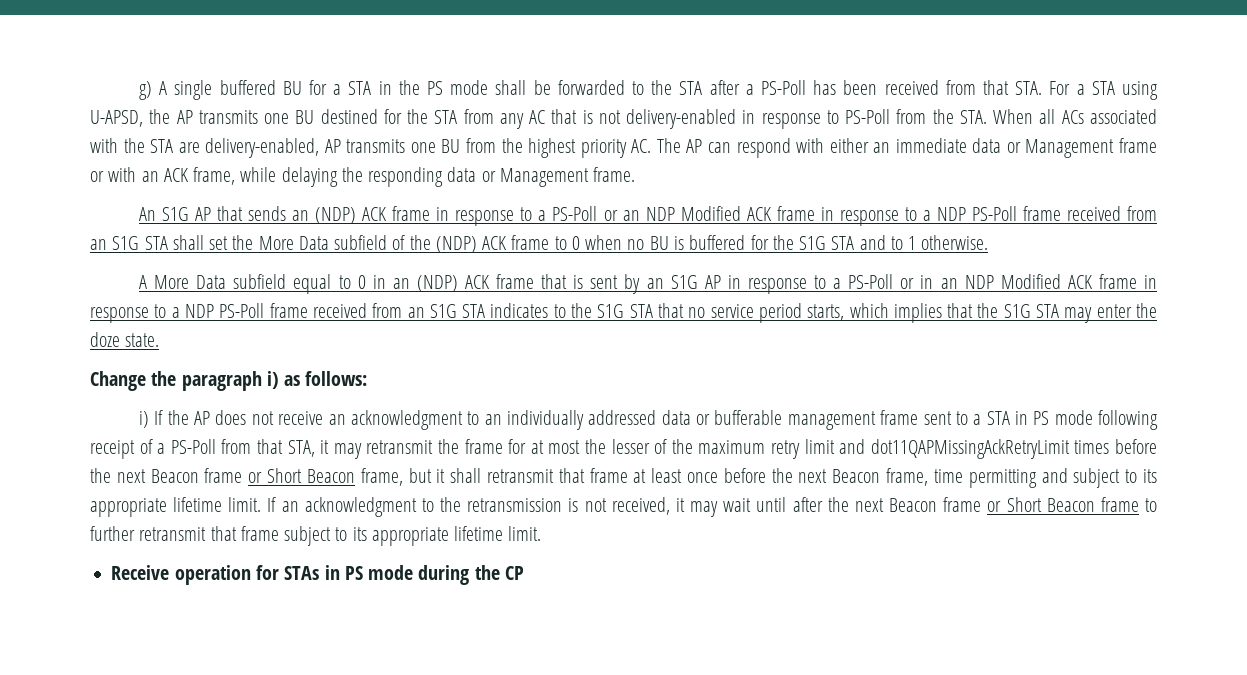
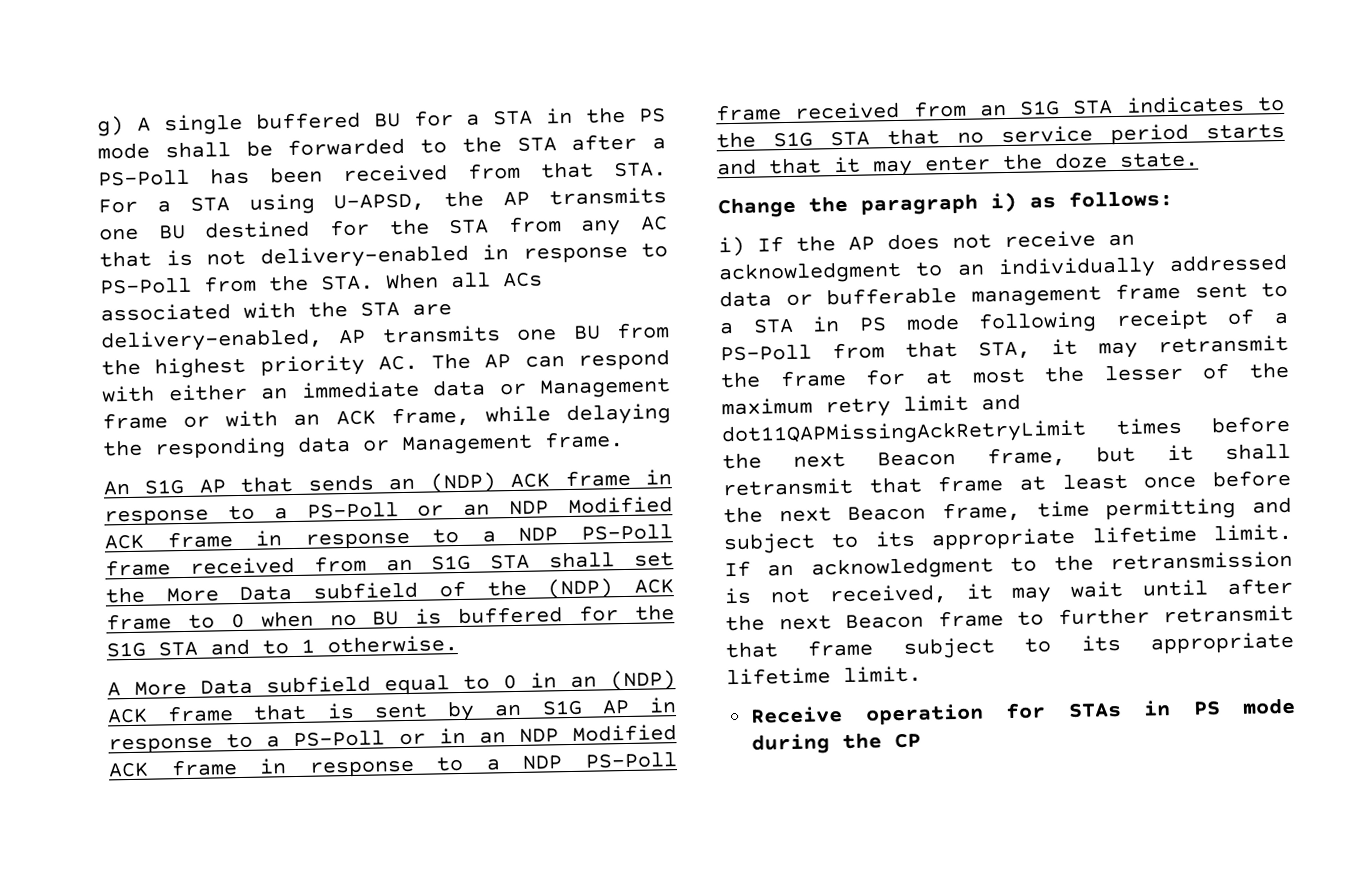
[807,303,1060,323] starts, which implies that the S1G STA -> [1206,123,1285,140] [716,156,861,176] starts and that it
[204,468,355,483] frame or Short Beacon -> (956, 458) none
[987,497,1139,512] or Short Beacon frame -> (1004, 619) none

